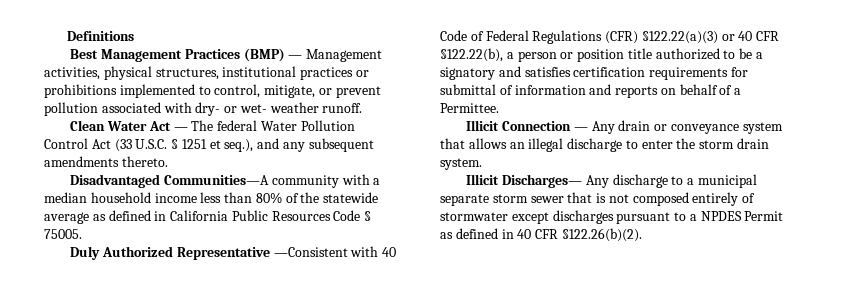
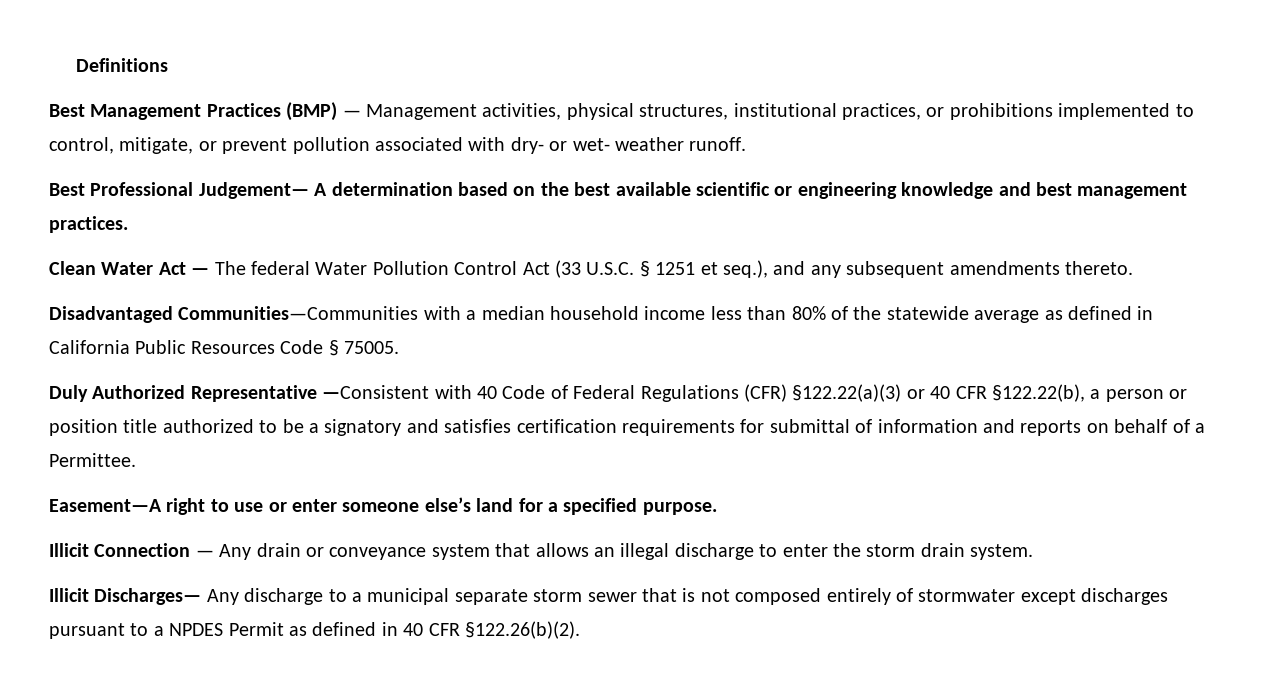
[300,67,354,80] practices -> [841,103,921,120] practices,
(363, 108) none -> [49,182,1188,199] [49,216,128,233] // Best Professional Judgement— A determination based on the best available scientific or engineering knowledge and best management practices.
[164,175,339,188] Communities—A community -> [178,306,419,320] Communities—Communities
(499, 108) none -> [49,497,717,515] // Easement—A right to use or enter someone else’s land for a specified purpose.

